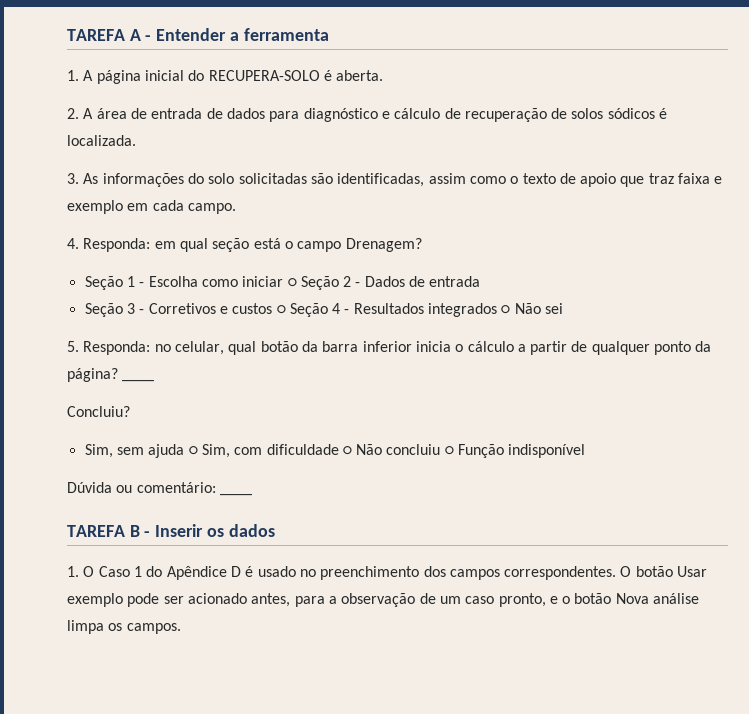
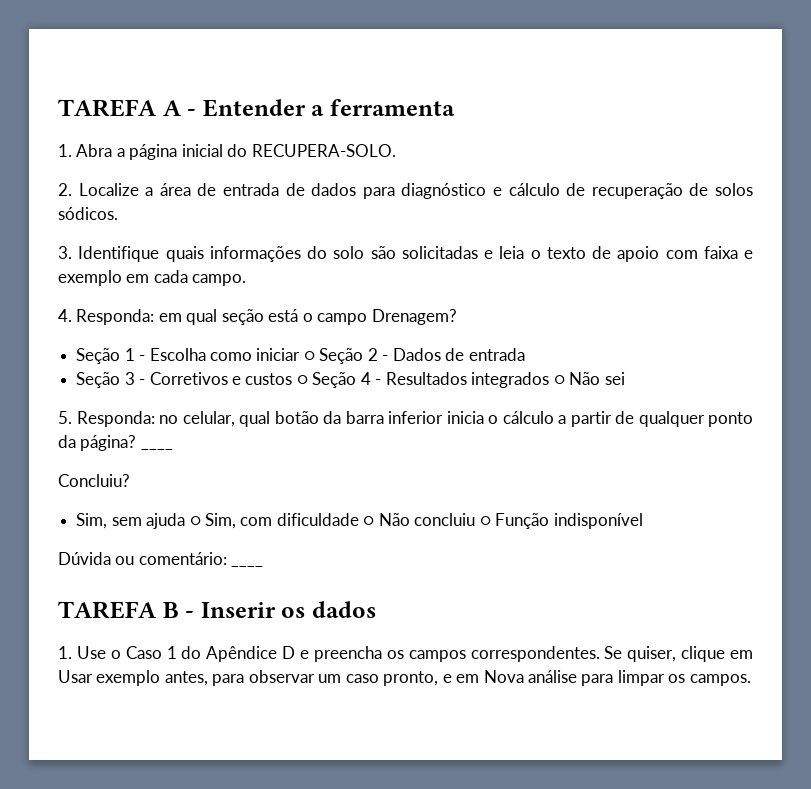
[83,70,94,81] A -> [76,144,125,157] Abra a
[208,70,384,81] RECUPERA-SOLO é aberta. -> [251,144,396,157] RECUPERA-SOLO.
[83,108,94,119] A -> [78,183,154,196] Localize a
[607,108,668,119] [67,135,136,146] sódicos é localizada. -> [58,207,118,220] sódicos.
[83,173,99,184] As -> [78,246,204,262] Identifique quais
[238,173,506,187] solicitadas são identificadas, assim como -> [370,246,525,259] são solicitadas e leia
[620,173,674,187] que traz -> [665,250,698,259] com
[83,566,95,577] O -> [76,646,121,659] Use o
[245,566,708,580] [67,593,700,607] [67,620,104,634] é usado no preenchimento dos campos correspondentes. O botão Usar exemplo pode ser acionado antes, para a observação de um caso pronto, e o botão Nova análise limpa -> [300,646,753,662] [58,670,665,686] e preencha os campos correspondentes. Se quiser, clique em Usar exemplo antes, para observar um caso pronto, e em Nova análise para limpar

